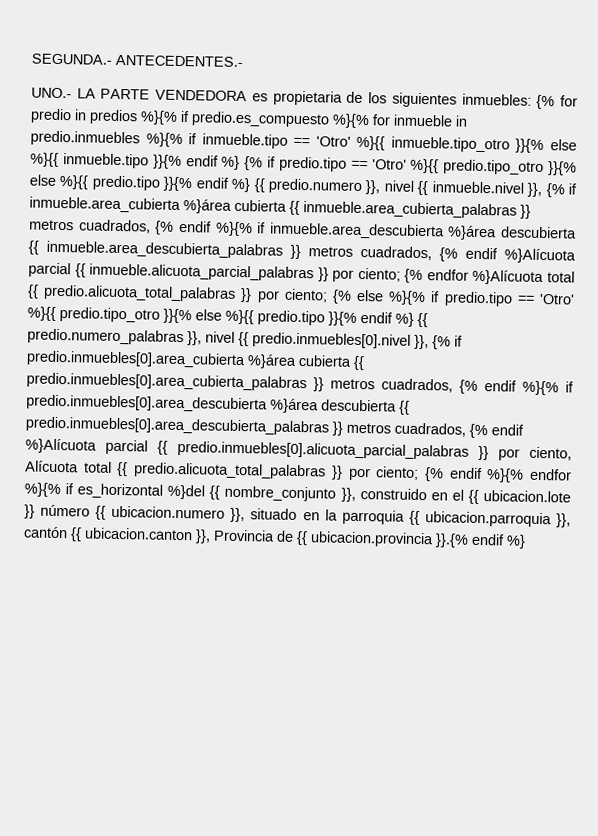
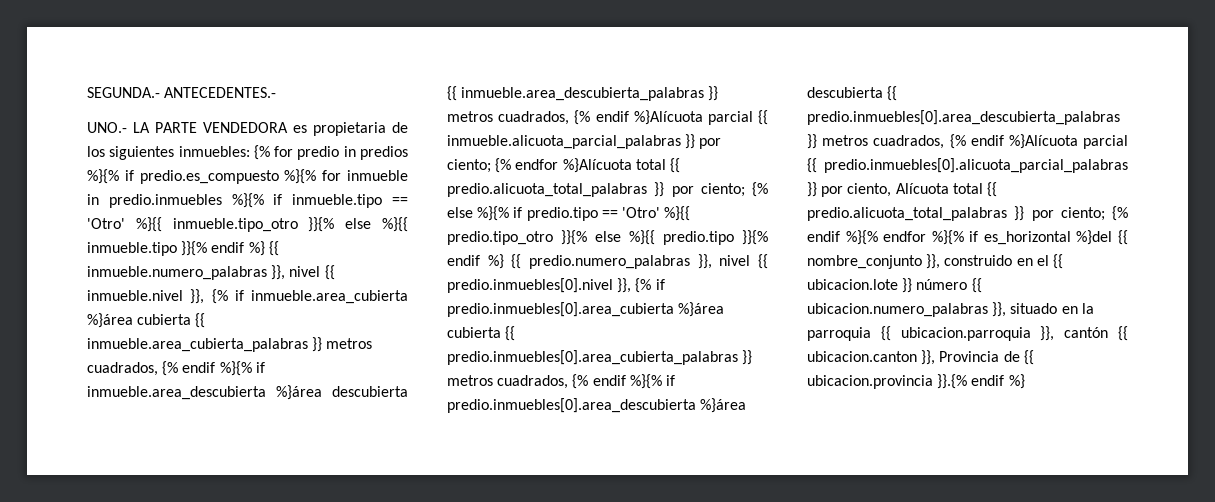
[244,156,577,176] [29,174,362,195] {% if predio.tipo == 'Otro' %}{{ predio.tipo_otro }}{% else %}{{ predio.tipo }}{% endif %} {{ predio.numero -> [268,241,279,256] [87,266,267,280] {{ inmueble.numero_palabras
[111,505,226,519] ubicacion.numero -> [807,303,988,317] ubicacion.numero_palabras

